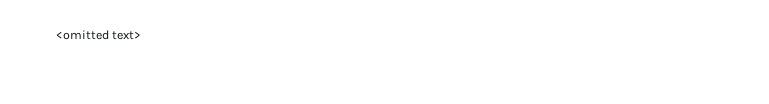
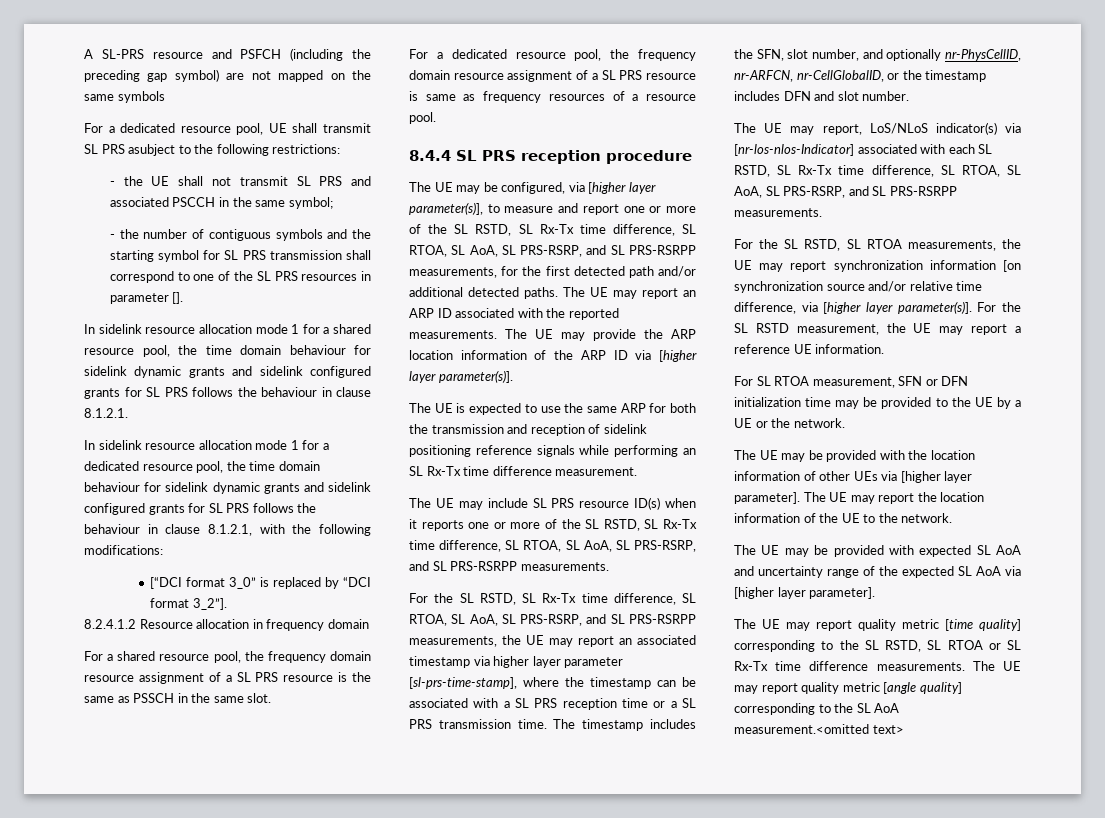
[56,30,109,40] <omitted -> [84,48,371,61] [84,69,371,82] [84,91,165,103] [84,123,372,135] [84,144,341,156] [109,176,371,186] [109,197,333,209] [109,229,372,241] [109,250,371,262] [109,271,372,283] [109,292,184,304] [84,324,371,334] [84,345,371,357] [84,366,371,378] [84,387,371,399] [84,408,128,418] [84,440,329,450] [84,461,320,473] [84,482,371,494] [84,503,317,515] [84,524,371,536] [84,545,163,555] [150,577,371,589] [150,598,227,610] [84,619,369,631] [84,651,371,663] [84,672,371,684] [84,693,272,703] [409,49,696,61] [409,70,696,82] [409,91,696,103] [409,112,436,124] [409,150,692,164] [409,182,656,194] [409,202,696,215] [409,224,696,236] [409,245,696,257] [409,266,696,278] [409,287,696,299] [409,308,619,320] [409,329,696,341] [409,350,697,362] [409,370,513,383] [409,403,696,415] [409,424,647,436] [409,445,696,457] [409,466,638,476] [409,497,696,510] [409,519,697,531] [409,540,696,552] [409,561,609,571] [409,593,696,605] [409,614,696,626] [409,635,696,647] [409,656,624,668] [409,677,696,689] [409,698,696,710] [409,719,696,731] [734,49,1021,61] [734,70,987,82] [734,91,910,101] [734,122,1021,135] [734,144,993,156] [734,165,1021,177] [734,186,957,198] [734,208,822,217] [734,239,1021,251] [734,260,1021,272] [734,281,983,293] [734,301,1021,314] [734,323,1021,335] [734,344,885,354] [734,376,969,388] [734,397,1021,409] [734,418,845,428] [734,450,975,462] [734,471,973,483] [734,492,985,504] [734,513,953,523] [734,545,1021,557] [734,566,1021,578] [734,587,876,599] [734,619,1021,631] [734,640,1021,652] [734,661,1021,671] [734,682,962,694] [734,703,900,715] [734,724,869,734] A SL-PRS resource and PSFCH (including the preceding gap symbol) are not mapped on the same symbols // For a dedicated resource pool, UE shall transmit SL PRS asubject to the following restrictions: // - the UE shall not transmit SL PRS and associated PSCCH in the same symbol; // - the number of contiguous symbols and the starting symbol for SL PRS transmission shall correspond to one of the SL PRS resources in parameter []. // In sidelink resource allocation mode 1 for a shared resource pool, the time domain behaviour for sidelink dynamic grants and sidelink configured grants for SL PRS follows the behaviour in clause 8.1.2.1. // In sidelink resource allocation mode 1 for a dedicated resource pool, the time domain behaviour for sidelink dynamic grants and sidelink configured grants for SL PRS follows the behaviour in clause 8.1.2.1, with the following modifications: // [“DCI format 3_0” is replaced by “DCI format 3_2”]. // 8.2.4.1.2 Resource allocation in frequency domain // For a shared resource pool, the frequency domain resource assignment of a SL PRS resource is the same as PSSCH in the same slot. // For a dedicated resource pool, the frequency domain resource assignment of a SL PRS resource is same as frequency resources of a resource pool. // 8.4.4 SL PRS reception procedure // The UE may be configured, via [higher layer parameter(s)], to measure and report one or more of the SL RSTD, SL Rx-Tx time difference, SL RTOA, SL AoA, SL PRS-RSRP, and SL PRS-RSRPP measurements, for the first detected path and/or additional detected paths. The UE may report an ARP ID associated with the reported measurements. The UE may provide the ARP location information of the ARP ID via [higher layer parameter(s)]. // The UE is expected to use the same ARP for both the transmission and reception of sidelink positioning reference signals while performing an SL Rx-Tx time difference measurement. // The UE may include SL PRS resource ID(s) when it reports one or more of the SL RSTD, SL Rx-Tx time difference, SL RTOA, SL AoA, SL PRS-RSRP, and SL PRS-RSRPP measurements. // For the SL RSTD, SL Rx-Tx time difference, SL RTOA, SL AoA, SL PRS-RSRP, and SL PRS-RSRPP measurements, the UE may report an associated timestamp via higher layer parameter [sl-prs-time-stamp], where the timestamp can be associated with a SL PRS reception time or a SL PRS transmission time. The timestamp includes the SFN, slot number, and optionally nr-PhysCellID, nr-ARFCN, nr-CellGlobalID, or the timestamp includes DFN and slot number. // The UE may report, LoS/NLoS indicator(s) via [nr-los-nlos-Indicator] associated with each SL RSTD, SL Rx-Tx time difference, SL RTOA, SL AoA, SL PRS-RSRP, and SL PRS-RSRPP measurements. // For the SL RSTD, SL RTOA measurements, the UE may report synchronization information [on synchronization source and/or relative time difference, via [higher layer parameter(s)]. For the SL RSTD measurement, the UE may report a reference UE information. // For SL RTOA measurement, SFN or DFN initialization time may be provided to the UE by a UE or the network. // The UE may be provided with the location information of other UEs via [higher layer parameter]. The UE may report the location information of the UE to the network. // The UE may be provided with expected SL AoA and uncertainty range of the expected SL AoA via [higher layer parameter]. // The UE may report quality metric [time quality] corresponding to the SL RSTD, SL RTOA or SL Rx-Tx time difference measurements. The UE may report quality metric [angle quality] corresponding to the SL AoA measurement.<omitted

